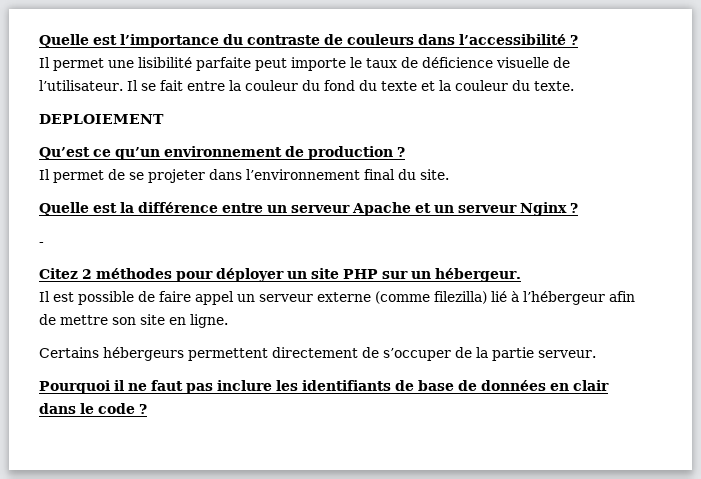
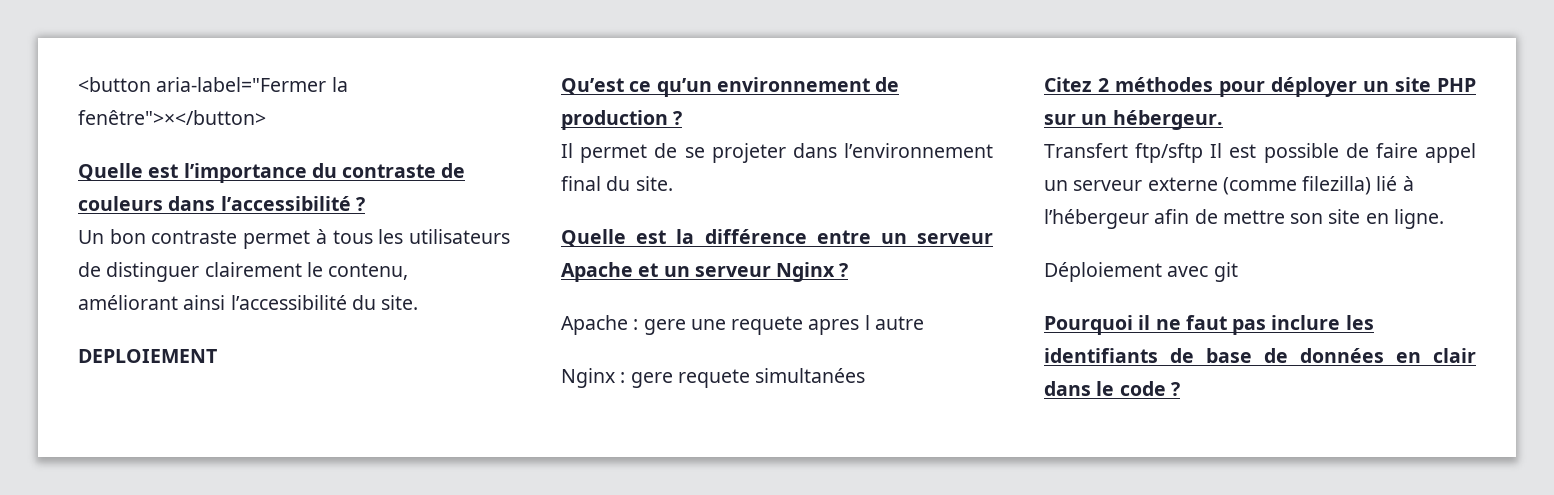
(39, 41) none -> [78,77,348,92] [78,110,266,125] <button aria-label="Fermer la fenêtre">×</button> //
[39,57,570,71] [39,80,574,91] Il permet une lisibilité parfaite peut importe le taux de déficience visuelle de l’utilisateur. Il se fait entre la couleur du fond du texte et la couleur du texte. -> [78,229,510,249] [78,262,409,282] [78,295,419,310] Un bon contraste permet à tous les utilisateurs de distinguer clairement le contenu, améliorant ainsi l’accessibilité du site.
[39,242,44,246] - -> [561,315,924,335] [561,368,866,388] Apache : gere une requete apres l autre // Nginx : gere requete simultanées
(521, 275) none -> [1044,143,1204,163] Transfert ftp/sftp
[39,347,596,361] Certains hébergeurs permettent directement de s’occuper de la partie serveur. -> [1044,262,1238,282] Déploiement avec git

